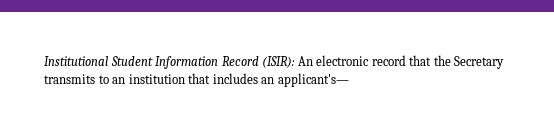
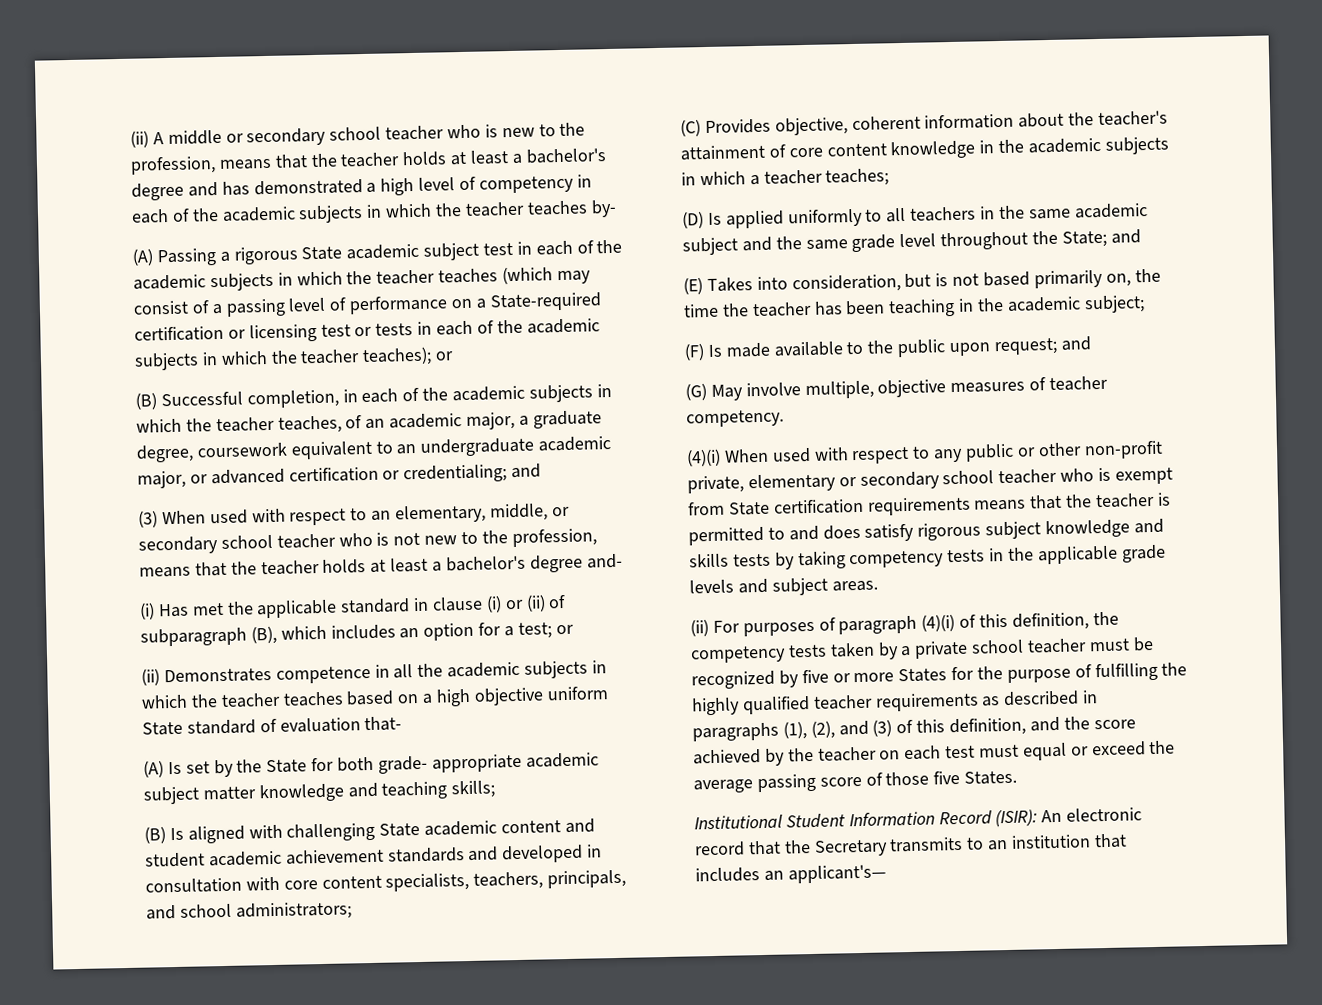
(44, 61) none -> [130,122,586,148] [130,148,607,175] [131,174,592,201] [131,199,617,224] [132,239,623,267] [133,266,591,292] [133,292,602,317] [134,318,600,343] [134,346,455,371] [135,383,612,410] [136,410,602,434] [136,435,612,463] [137,463,542,489] [138,503,570,528] [138,528,597,555] [139,553,623,578] [139,594,567,620] [140,622,574,647] [141,660,607,686] [141,686,609,709] [142,716,403,736] [143,752,599,778] [143,780,496,805] [144,818,595,844] [145,844,603,868] [145,869,627,894] [146,901,352,921] [680,110,1169,137] [680,136,1169,161] [681,168,890,187] [682,203,1148,229] [682,229,1141,256] [683,268,1161,295] [683,295,1145,318] [684,336,1091,361] [685,375,1109,401] [686,409,784,428] [686,440,1163,467] [687,467,1173,494] [688,492,1171,516] [688,518,1164,546] [689,544,1166,570] [689,577,878,596] [690,611,1119,637] [690,636,1154,664] [691,662,1188,690] [692,690,1099,716] [692,716,1136,742] [693,740,1176,766] [693,770,1018,794] (ii) A middle or secondary school teacher who is new to the profession, means that the teacher holds at least a bachelor's degree and has demonstrated a high level of competency in each of the academic subjects in which the teacher teaches by- // (A) Passing a rigorous State academic subject test in each of the academic subjects in which the teacher teaches (which may consist of a passing level of performance on a State-required certification or licensing test or tests in each of the academic subjects in which the teacher teaches); or // (B) Successful completion, in each of the academic subjects in which the teacher teaches, of an academic major, a graduate degree, coursework equivalent to an undergraduate academic major, or advanced certification or credentialing; and // (3) When used with respect to an elementary, middle, or secondary school teacher who is not new to the profession, means that the teacher holds at least a bachelor's degree and- // (i) Has met the applicable standard in clause (i) or (ii) of subparagraph (B), which includes an option for a test; or // (ii) Demonstrates competence in all the academic subjects in which the teacher teaches based on a high objective uniform State standard of evaluation that- // (A) Is set by the State for both grade- appropriate academic subject matter knowledge and teaching skills; // (B) Is aligned with challenging State academic content and student academic achievement standards and developed in consultation with core content specialists, teachers, principals, and school administrators; // (C) Provides objective, coherent information about the teacher's attainment of core content knowledge in the academic subjects in which a teacher teaches; // (D) Is applied uniformly to all teachers in the same academic subject and the same grade level throughout the State; and // (E) Takes into consideration, but is not based primarily on, the time the teacher has been teaching in the academic subject; // (F) Is made available to the public upon request; and // (G) May involve multiple, objective measures of teacher competency. // (4)(i) When used with respect to any public or other non-profit private, elementary or secondary school teacher who is exempt from State certification requirements means that the teacher is permitted to and does satisfy rigorous subject knowledge and skills tests by taking competency tests in the applicable grade levels and subject areas. // (ii) For purposes of paragraph (4)(i) of this definition, the competency tests taken by a private school teacher must be recognized by five or more States for the purpose of fulfilling the highly qualified teacher requirements as described in paragraphs (1), (2), and (3) of this definition, and the score achieved by the teacher on each test must equal or exceed the average passing score of those five States. //

